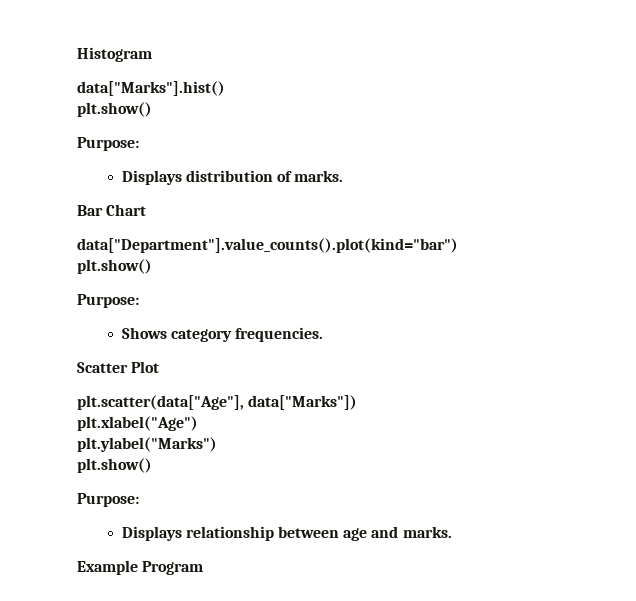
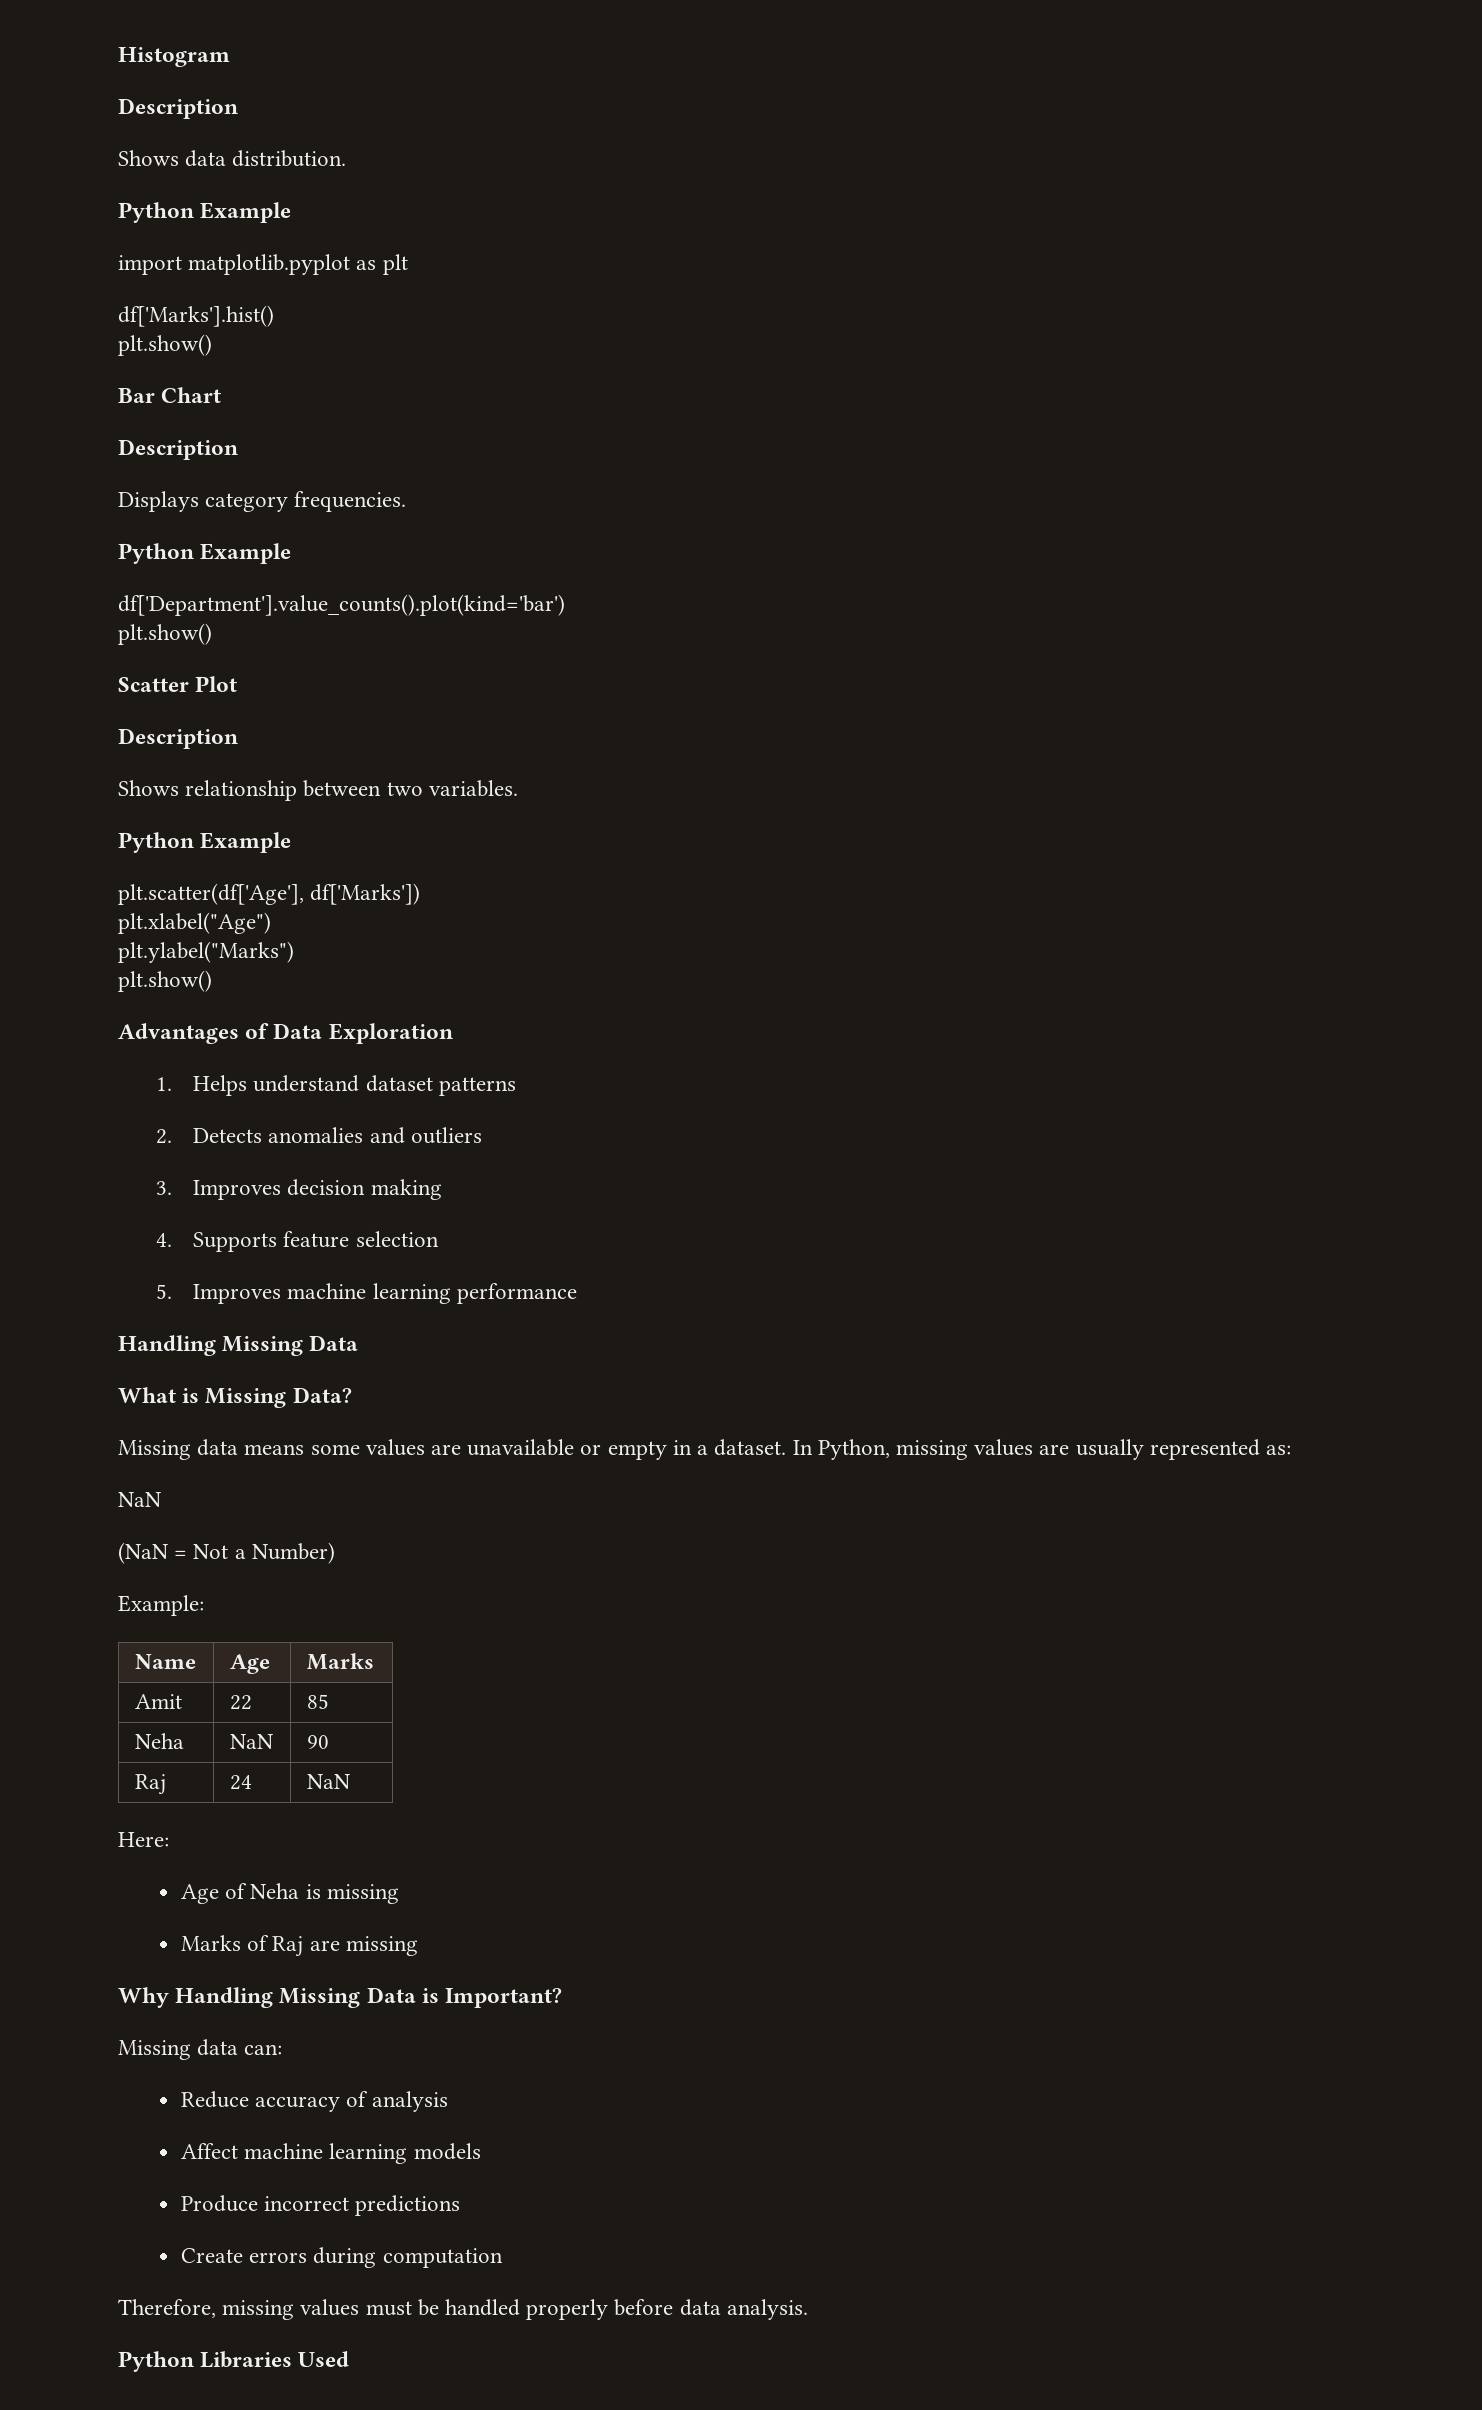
[77,81,225,96] [77,102,152,117] [77,137,139,151] [121,170,344,185] [77,204,147,216] [77,238,458,253] [77,259,152,274] [77,294,139,308] [121,327,324,342] [77,361,160,373] [77,395,358,410] [77,416,198,431] [77,437,217,452] [77,458,152,473] [77,493,139,507] [121,526,452,541] [77,560,204,575] data["Marks"].hist() // plt.show() // Purpose: // Displays distribution of marks. // Bar Chart // data["Department"].value_counts().plot(kind="bar") // plt.show() // Purpose: // Shows category frequencies. // Scatter Plot // plt.scatter(data["Age"], data["Marks"]) // plt.xlabel("Age") // plt.ylabel("Marks") // plt.show() // Purpose: // Displays relationship between age and marks. // Example Program -> [118,98,238,119] [118,150,347,167] [118,202,292,223] [118,254,408,275] [118,305,274,327] [118,334,212,356] [118,387,222,403] [118,439,238,460] [118,491,407,512] [118,543,292,564] [118,594,565,616] [118,623,212,645] [118,676,238,692] [118,728,238,749] [118,780,518,801] [118,832,292,853] [118,883,421,905] [118,912,271,934] [118,941,294,963] [118,970,212,992] [118,1023,453,1044] [155,1075,516,1096] [155,1127,482,1144] [155,1179,442,1200] [155,1231,439,1252] [155,1283,577,1304] [118,1335,359,1356] [118,1387,352,1408] [118,1439,1291,1460] [118,1492,162,1507] [118,1542,335,1564] [118,1595,204,1616] [134,1654,196,1669] [229,1654,270,1674] [306,1653,374,1670] [134,1694,182,1709] [229,1695,252,1710] [306,1694,329,1709] [134,1733,184,1749] [229,1734,274,1749] [306,1735,329,1749] [134,1774,166,1795] [229,1775,252,1790] [306,1774,351,1789] [118,1832,169,1847] [180,1883,399,1904] [180,1935,418,1957] [118,1987,563,2008] [118,2039,283,2060] [180,2091,448,2112] [180,2143,481,2164] [180,2195,461,2216] [180,2247,503,2268] [118,2299,808,2320] [118,2351,350,2372] Description // Shows data distribution. // Python Example // import matplotlib.pyplot as plt // df['Marks'].hist() // plt.show() // Bar Chart // Description // Displays category frequencies. // Python Example // df['Department'].value_counts().plot(kind='bar') // plt.show() // Scatter Plot // Description // Shows relationship between two variables. // Python Example // plt.scatter(df['Age'], df['Marks']) // plt.xlabel("Age") // plt.ylabel("Marks") // plt.show() // Advantages of Data Exploration // 1. Helps understand dataset patterns // 2. Detects anomalies and outliers // 3. Improves decision making // 4. Supports feature selection // 5. Improves machine learning performance // Handling Missing Data // What is Missing Data? // Missing data means some values are unavailable or empty in a dataset. In Python, missing values are usually represented as: // NaN // (NaN = Not a Number) // Example: // Name | Age | Marks // Amit | 22 | 85 // Neha | NaN | 90 // Raj | 24 | NaN // Here: // Age of Neha is missing // Marks of Raj are missing // Why Handling Missing Data is Important? // Missing data can: // Reduce accuracy of analysis // Affect machine learning models // Produce incorrect predictions // Create errors during computation // Therefore, missing values must be handled properly before data analysis. // Python Libraries Used

